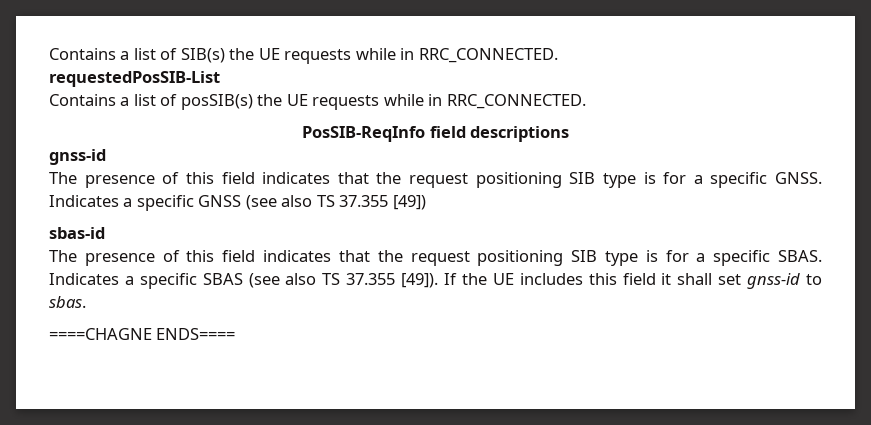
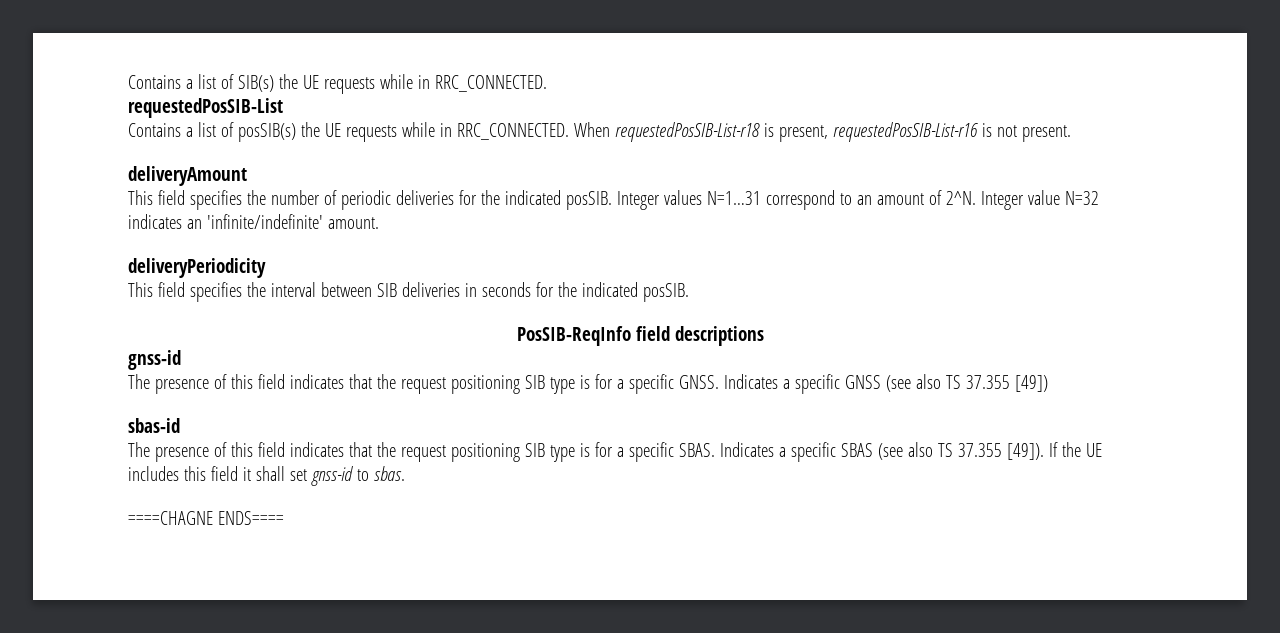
(586, 101) none -> [573,122,1071,142] [128,166,247,186] [128,190,1099,210] [128,214,379,229] [128,258,266,278] [128,282,689,302] When requestedPosSIB-List-r18 is present, requestedPosSIB-List-r16 is not present. // deliveryAmount // This field specifies the number of periodic deliveries for the indicated posSIB. Integer values N=1…31 correspond to an amount of 2^N. Integer value N=32 indicates an 'infinite/indefinite' amount. // deliveryPeriodicity // This field specifies the interval between SIB deliveries in seconds for the indicated posSIB.

